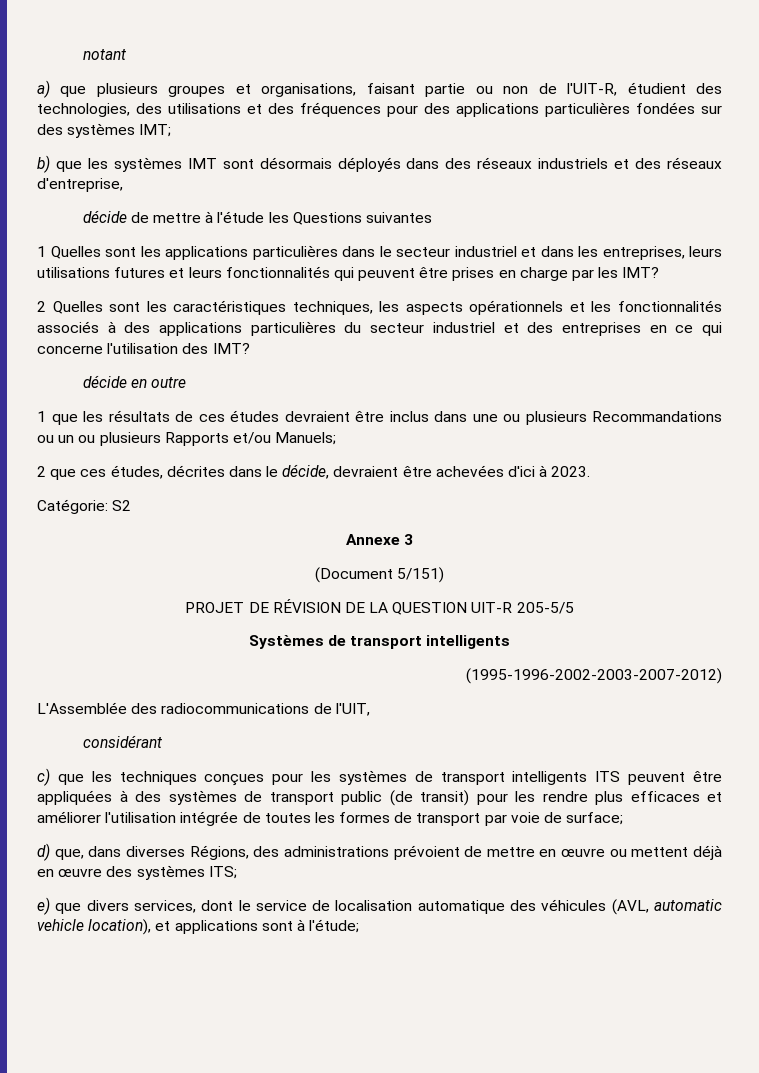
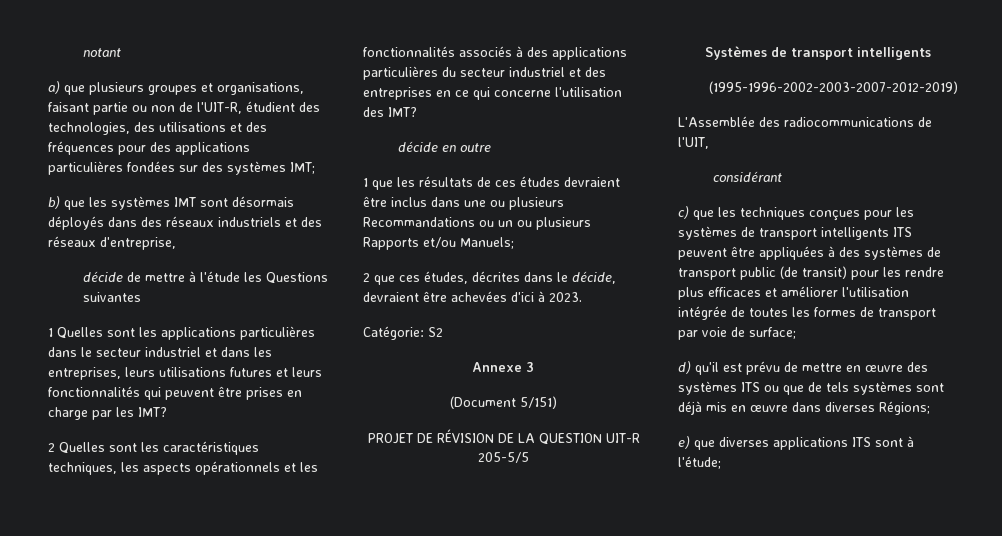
[466,668,722,684] (1995-1996-2002-2003-2007-2012) -> [709,81,958,94] (1995-1996-2002-2003-2007-2012-2019)
[54,845,722,860] [37,865,237,880] [37,897,722,915] [37,919,258,935] que, dans diverses Régions, des administrations prévoient de mettre en œuvre ou mettent déjà en œuvre des systèmes ITS; // e) que divers services, dont le service de localisation automatique des véhicules (AVL, automatic vehicle location), et applications -> [695,361,928,375] [678,381,944,395] [678,401,930,415] [678,436,871,450] qu'il est prévu de mettre en œuvre des systèmes ITS ou que de tels systèmes sont déjà mis en œuvre dans diverses Régions; // e) que diverses applications ITS

